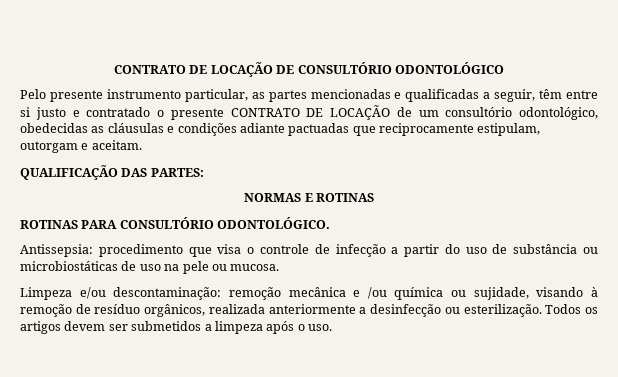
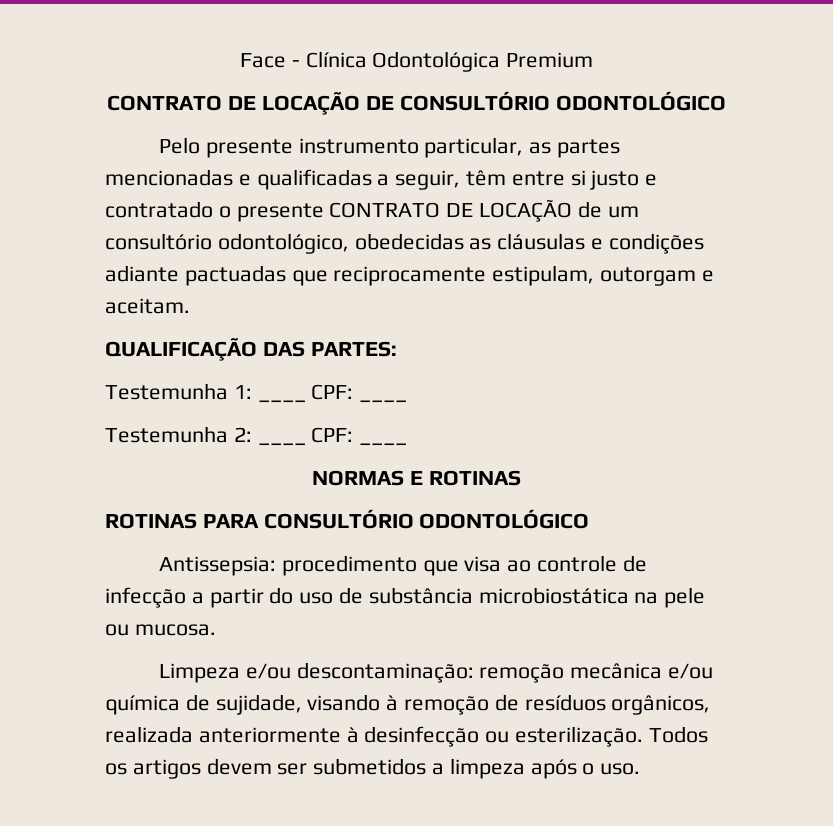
(114, 69) none -> [239,51,594,72] Face - Clínica Odontológica Premium //
(204, 172) none -> [105,383,252,400] [257,384,408,403] [105,426,252,443] [257,427,408,446] // Testemunha 1: ____ CPF: ____ // Testemunha 2: ____ CPF: ____
[217,217,331,229] ODONTOLÓGICO. -> [419,509,590,529] ODONTOLÓGICO
[247,247,255,254] o -> [507,560,532,572] ao
[582,247,598,254] [20,261,161,271] ou microbiostáticas de uso -> [478,587,629,604] microbiostática
[353,287,467,300] e /ou química ou -> [668,663,714,679] [105,694,210,715] e/ou química de
[94,304,141,314] resíduo -> [524,694,606,711] resíduos
[359,307,367,314] a -> [346,727,359,743] à

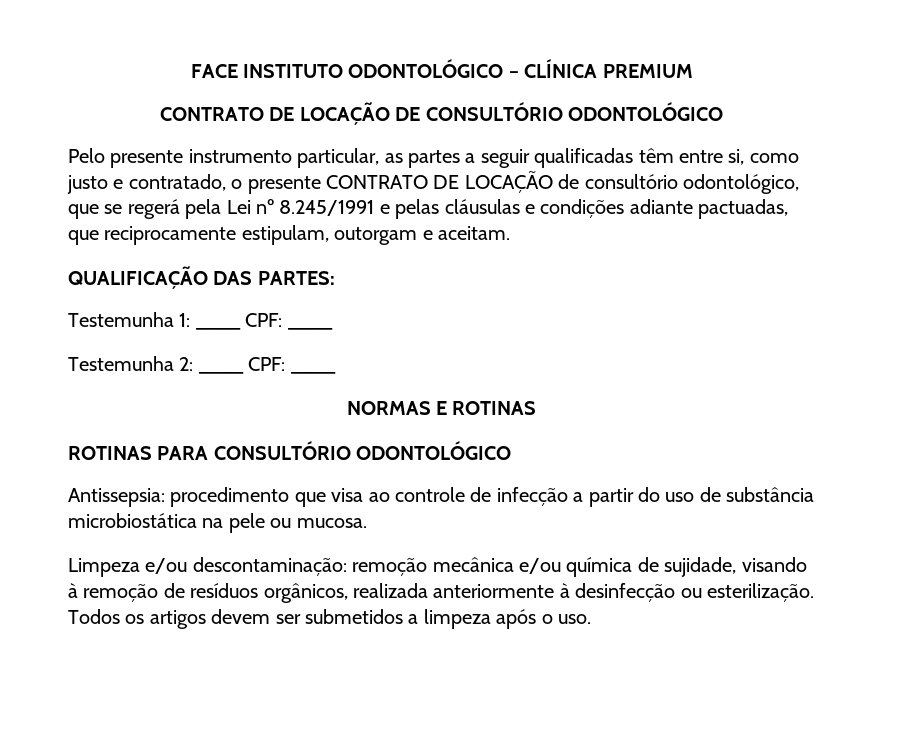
[239,51,594,72] Face - Clínica Odontológica Premium -> [190,59,693,78] FACE INSTITUTO ODONTOLÓGICO – CLÍNICA PREMIUM
[105,169,586,190] mencionadas e qualificadas a seguir, têm entre si -> [465,148,799,168] a seguir qualificadas têm entre si, como
[105,201,213,218] contratado -> [128,174,226,191] contratado,
[607,206,639,218] um -> (580, 181) none
[354,233,492,250] obedecidas as -> [68,199,440,219] que se regerá pela Lei nº 8.245/1991 e pelas
[184,265,286,286] pactuadas -> [698,199,789,219] pactuadas,

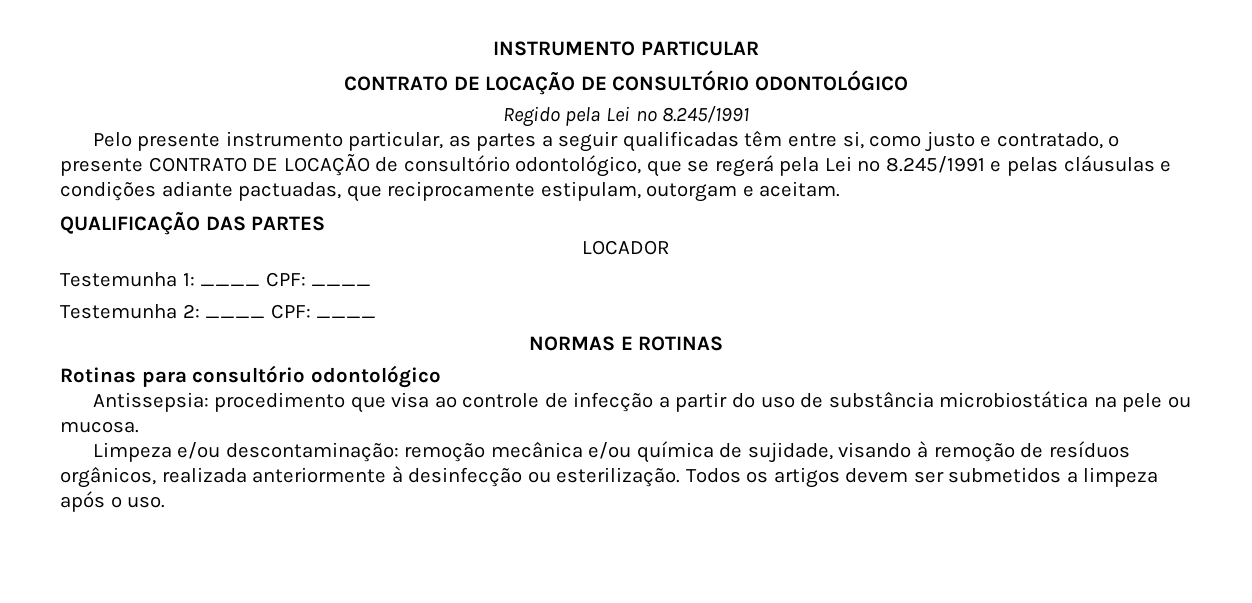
[190,59,693,78] FACE INSTITUTO ODONTOLÓGICO – CLÍNICA PREMIUM -> [493,41,759,56] INSTRUMENTO PARTICULAR
(723, 111) none -> [502,106,750,127] // Regido pela Lei nº 8.245/1991
[257,271,335,285] PARTES: -> [251,216,326,231] [582,240,670,255] PARTES // LOCADOR
[68,441,512,460] ROTINAS PARA CONSULTÓRIO ODONTOLÓGICO -> [60,365,441,388] Rotinas para consultório odontológico

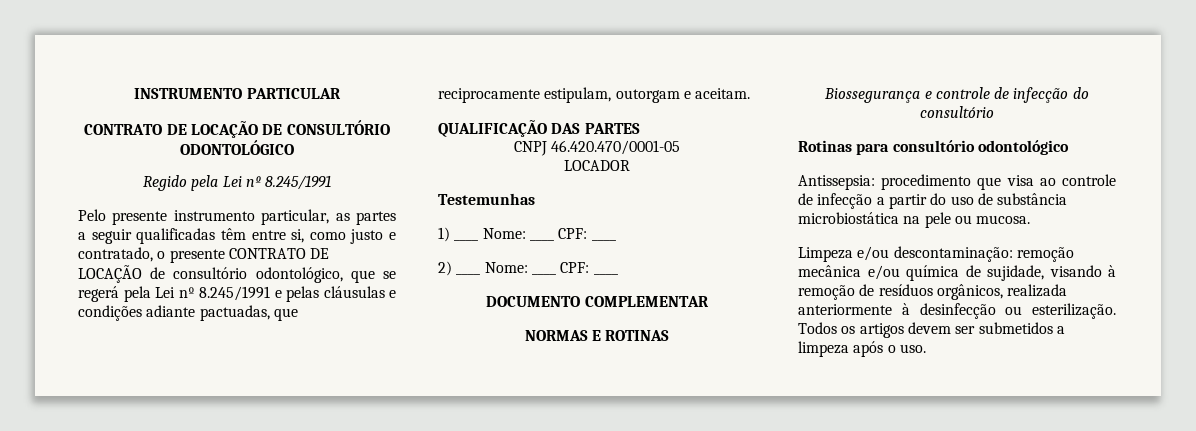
(326, 223) none -> [513,140,681,156] // CNPJ 46.420.470/0001-05
[60,272,372,287] [60,304,377,319] Testemunha 1: ____ CPF: ____ // Testemunha 2: ____ CPF: ____ -> [438,193,535,205] [438,227,479,242] [482,228,526,239] [529,239,554,241] [558,228,588,239] [591,239,616,241] [438,261,481,276] [484,262,528,273] [531,273,556,275] [560,262,590,273] [593,273,618,275] [486,296,709,307] Testemunhas // 1) ____ Nome: ____ CPF: ____ // 2) ____ Nome: ____ CPF: ____ // DOCUMENTO COMPLEMENTAR
(724, 343) none -> [824,87,1089,103] [920,106,994,118] // Biossegurança e controle de infecção do consultório

